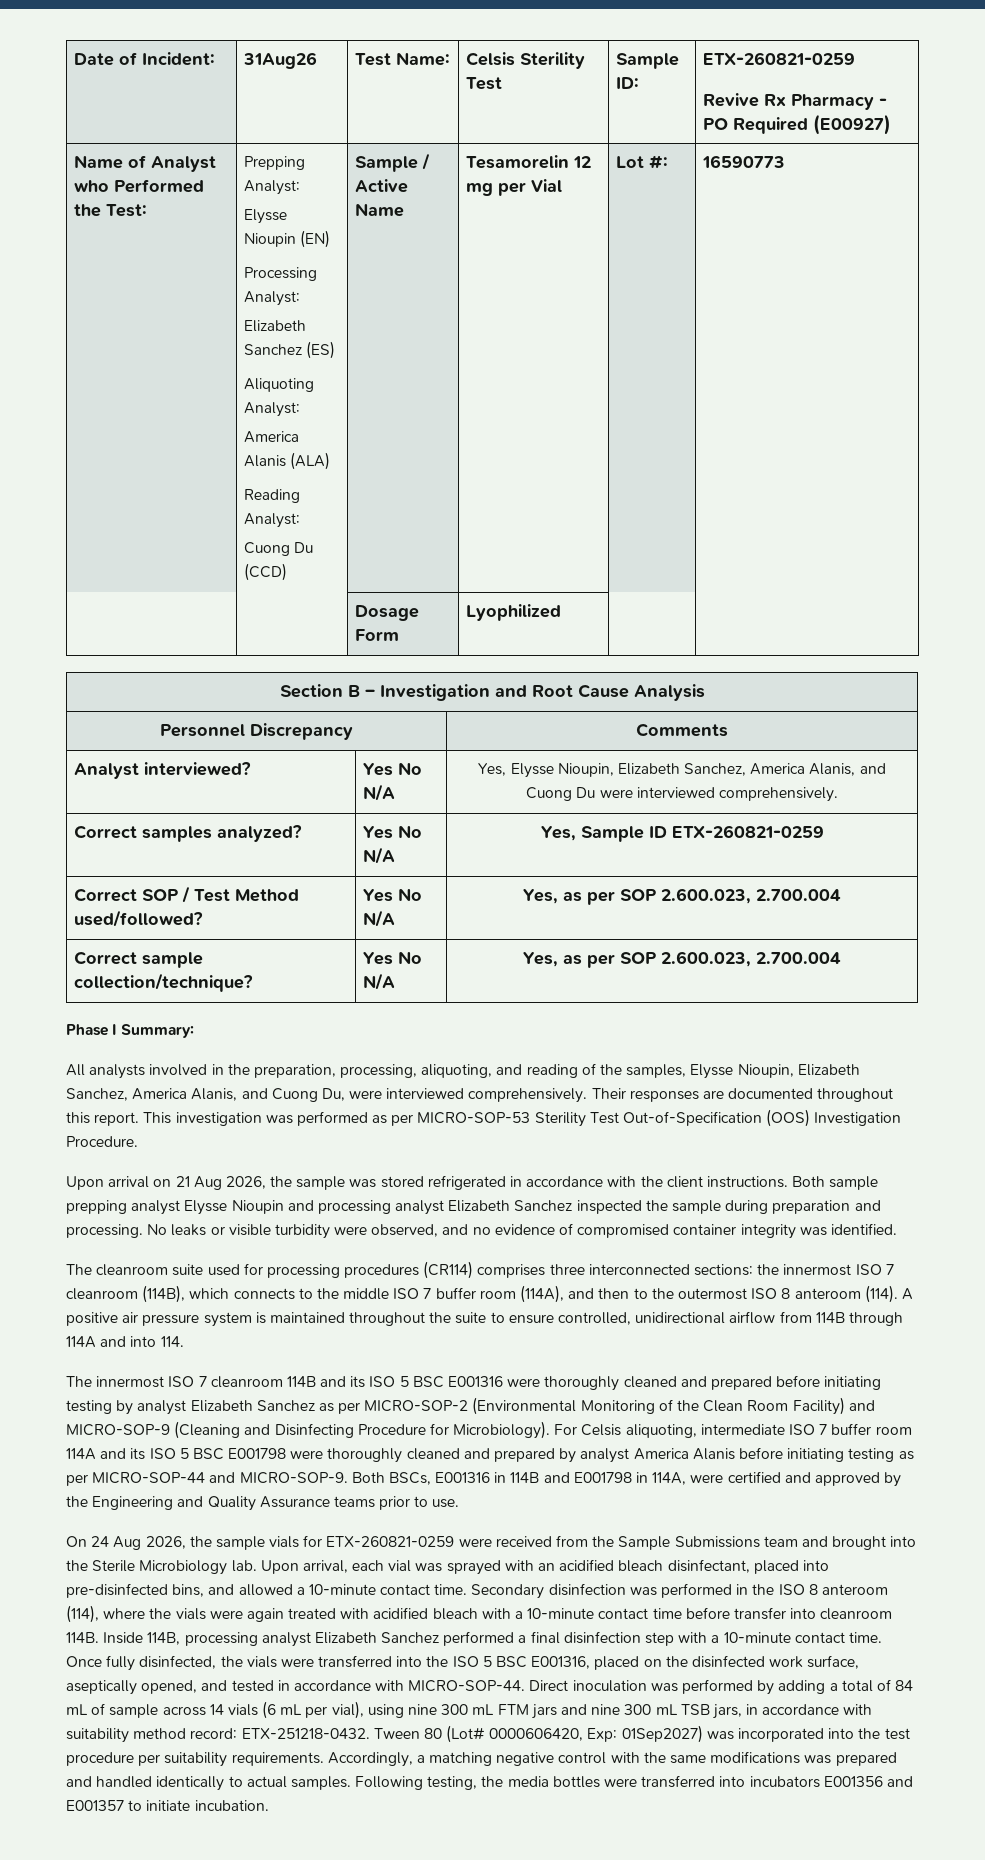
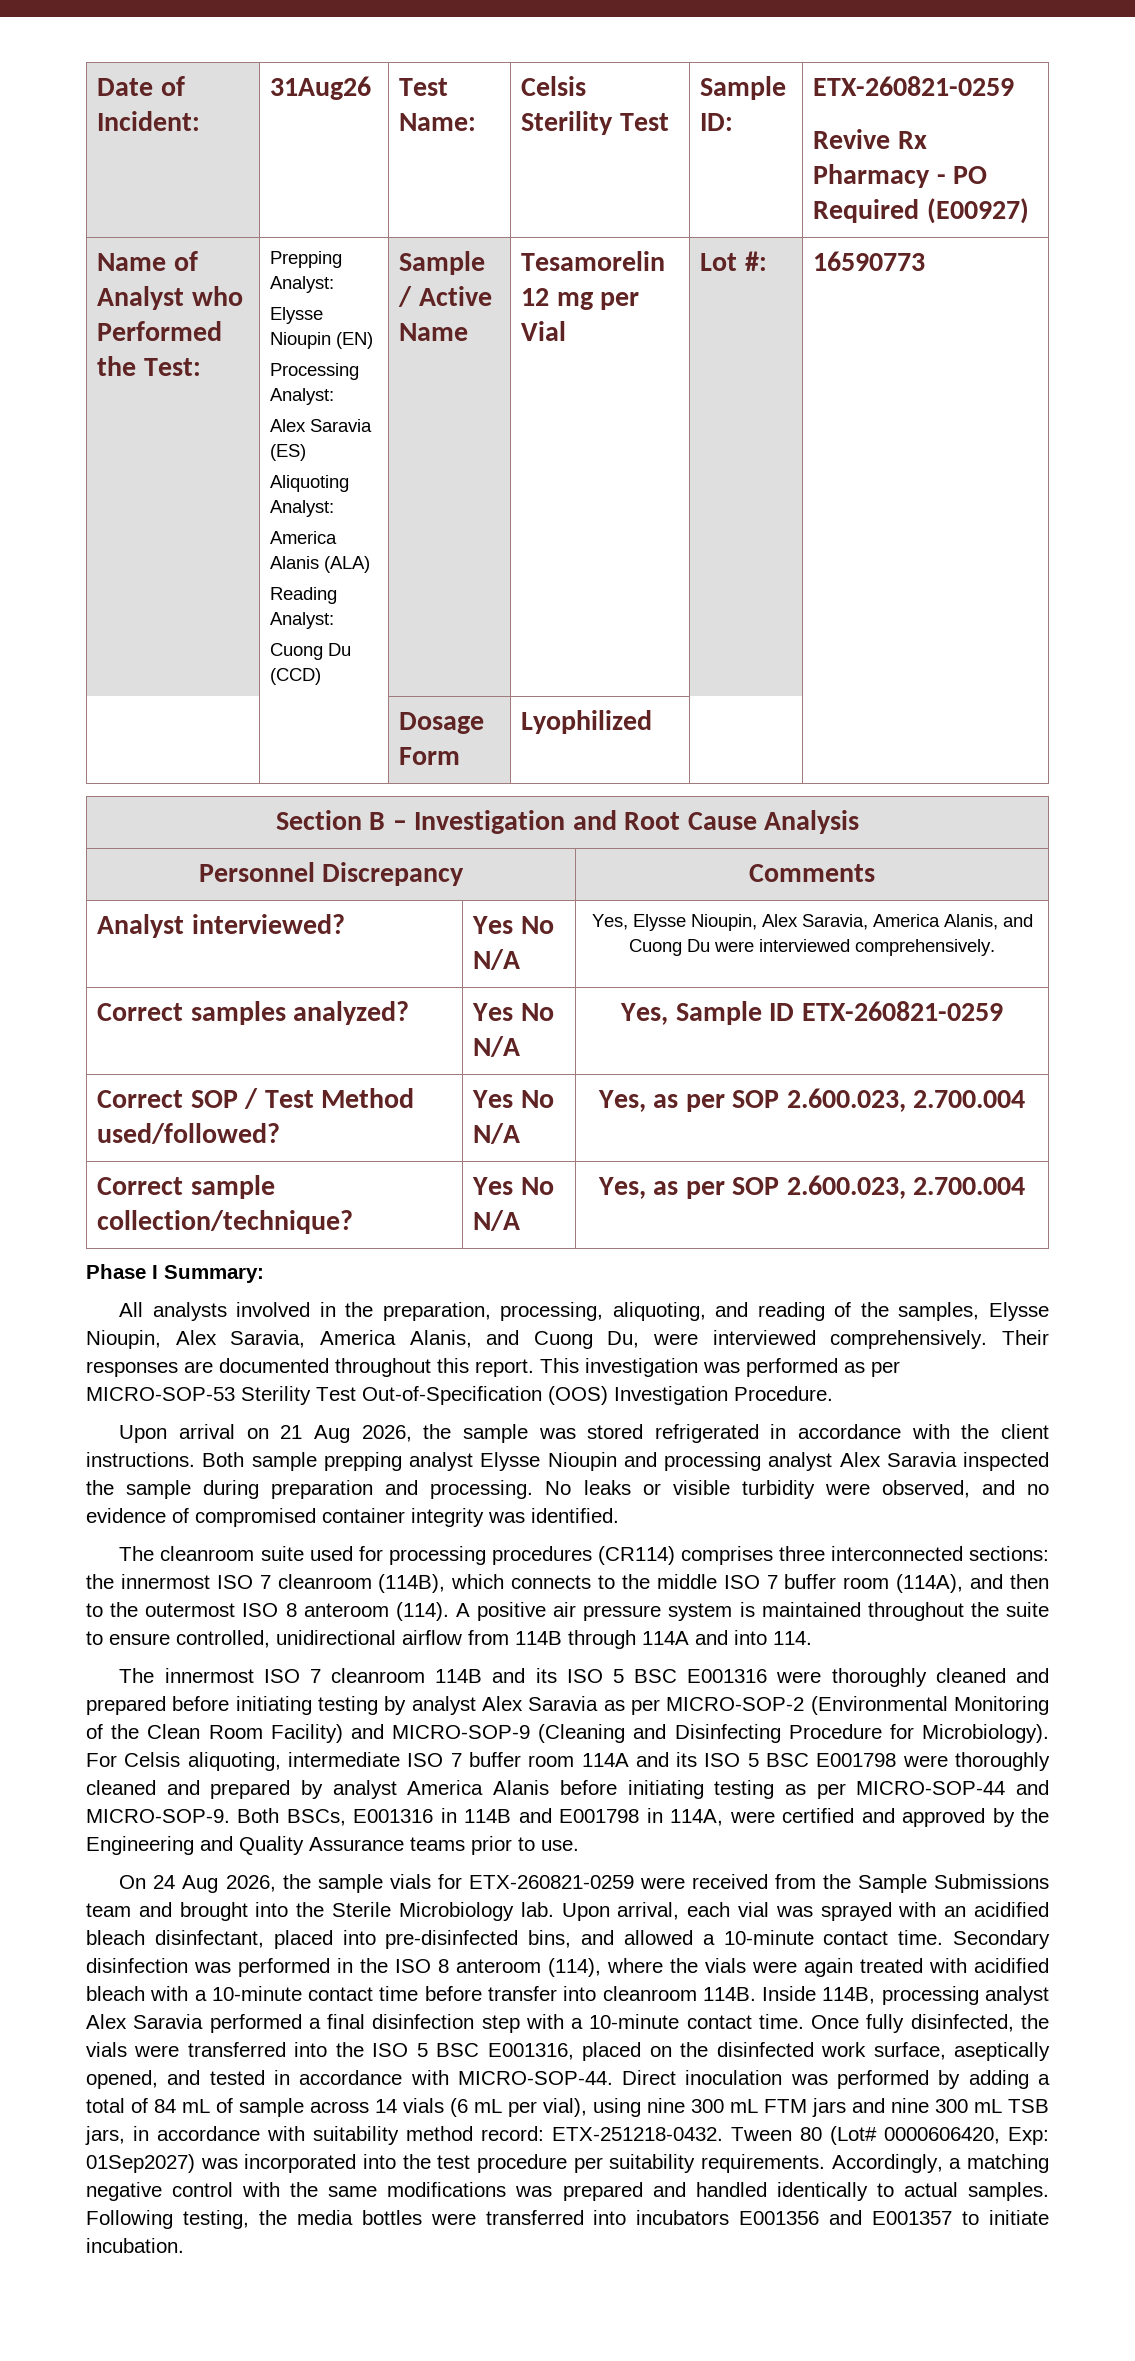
[244,320,307,332] [244,344,303,355] Elizabeth Sanchez -> [270,419,373,432] Alex Saravia
[617,763,747,776] Elizabeth Sanchez, -> [761,914,868,930] Alex Saravia,
[797,1064,860,1076] [66,1088,128,1101] Elizabeth Sanchez, -> [175,1330,306,1348] Alex Saravia,
[448,1200,573,1212] Elizabeth Sanchez -> [839,1452,957,1467] Alex Saravia
[190,1400,315,1412] Elizabeth Sanchez -> [481,1696,599,1711] Alex Saravia
[314,1632,440,1644] Elizabeth Sanchez -> [86,2014,204,2029] Alex Saravia

